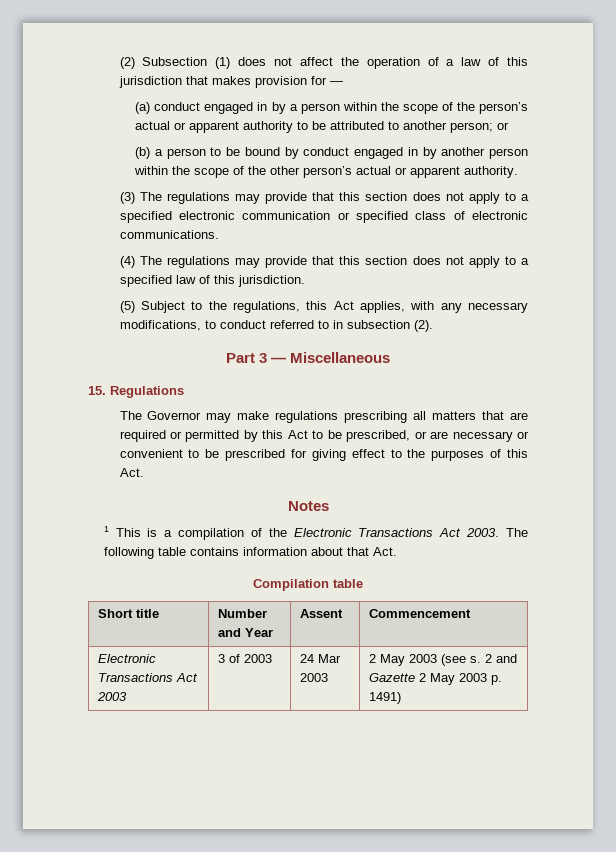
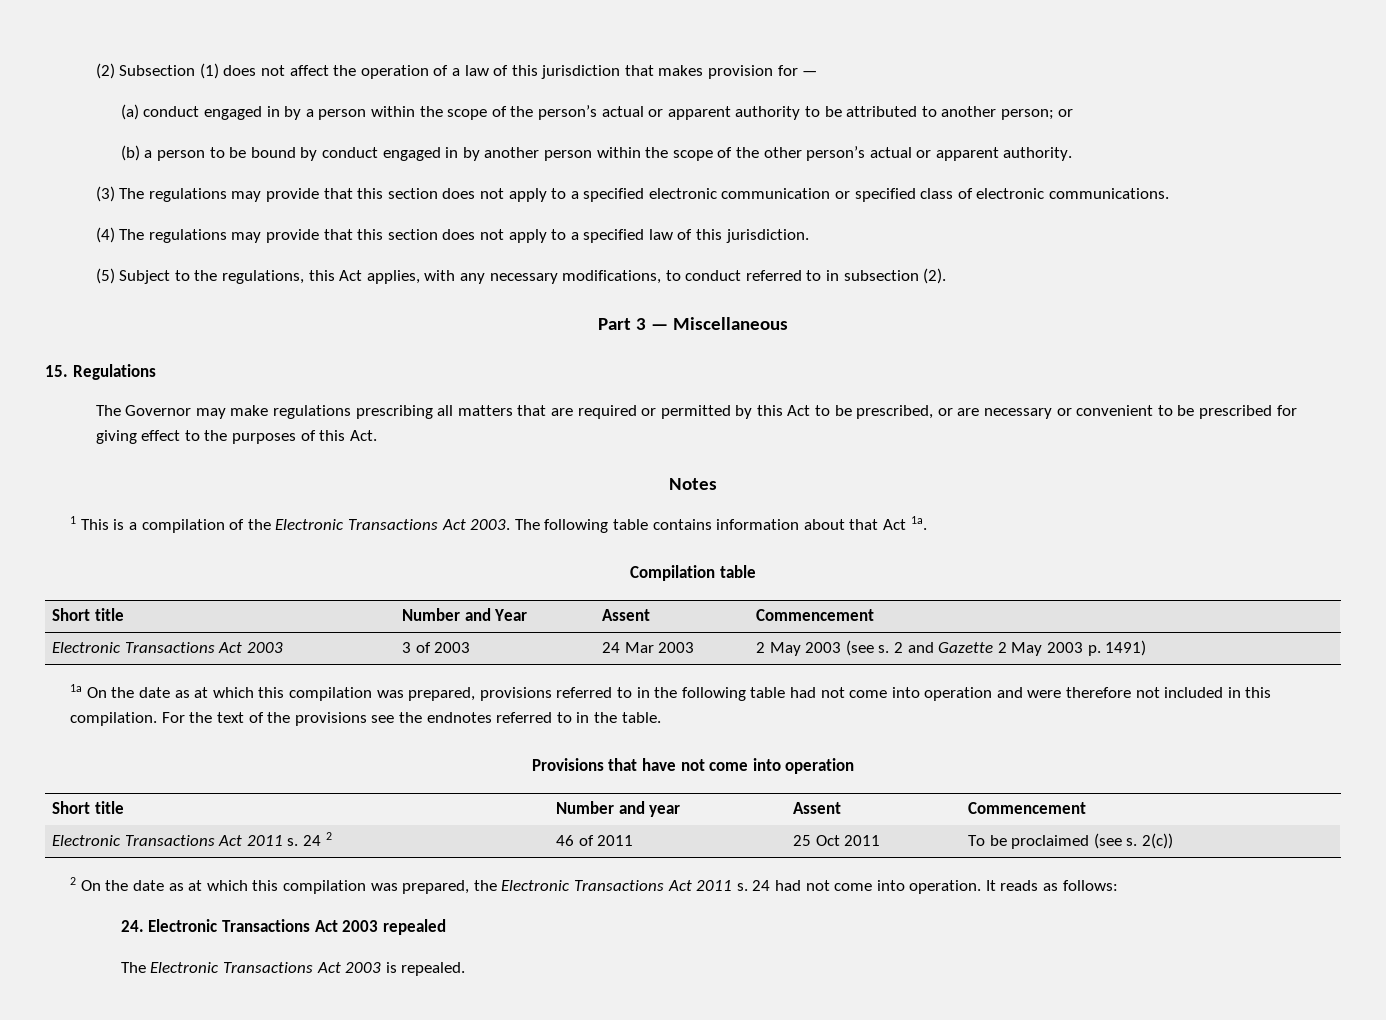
[372,547,397,556] Act. -> [882,516,927,530] Act 1a.
(402, 698) none -> [70,684,1272,701] [70,712,661,726] [531,758,855,774] [52,801,124,814] [556,801,681,817] [793,802,842,814] [968,802,1087,814] [52,832,332,846] [556,835,634,846] [793,835,881,846] [968,833,1173,849] [70,877,1118,894] [120,919,446,935] [120,962,466,976] // 1a On the date as at which this compilation was prepared, provisions referred to in the following table had not come into operation and were therefore not included in this compilation. For the text of the provisions see the endnotes referred to in the table. // Provisions that have not come into operation // Short title | Number and year | Assent | Commencement // Electronic Transactions Act 2011 s. 24 2 | 46 of 2011 | 25 Oct 2011 | To be proclaimed (see s. 2(c)) // 2 On the date as at which this compilation was prepared, the Electronic Transactions Act 2011 s. 24 had not come into operation. It reads as follows: // 24. Electronic Transactions Act 2003 repealed // The Electronic Transactions Act 2003 is repealed.

